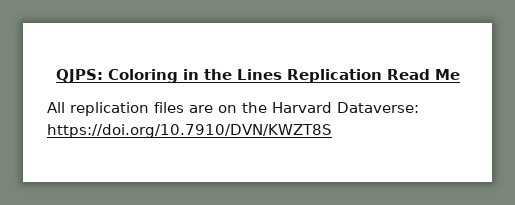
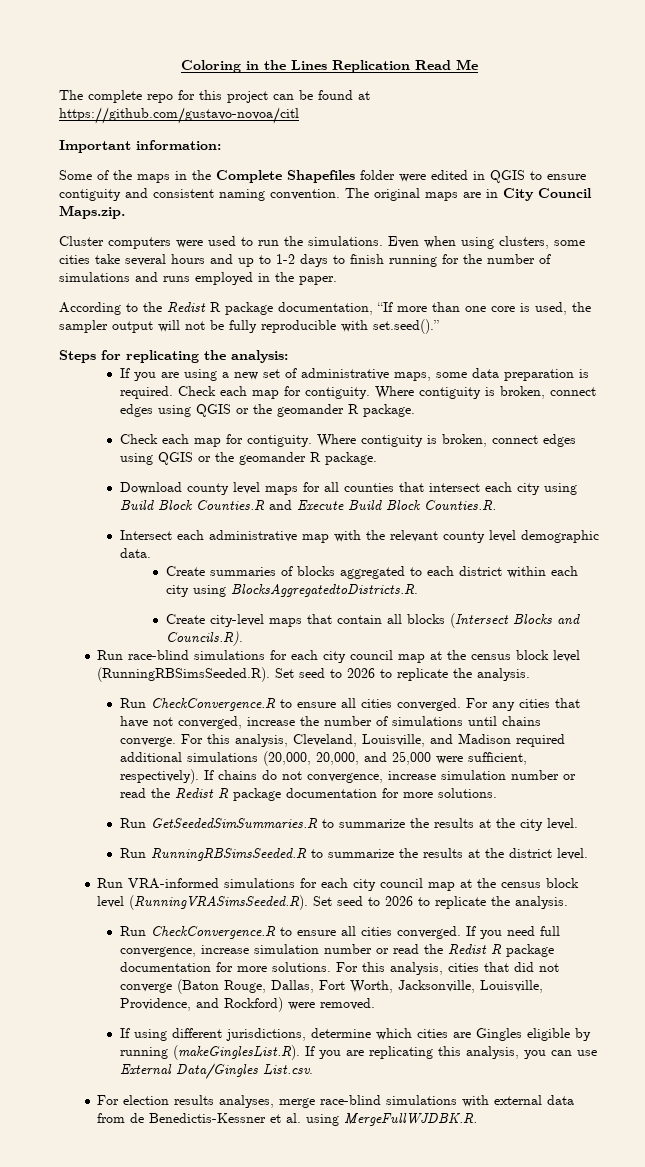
[55,69,103,83] QJPS: -> (181, 66) none
[47,102,419,116] [47,124,332,138] All replication files are on the Harvard Dataverse: https://doi.org/10.7910/DVN/KWZT8S -> [59,90,370,103] [59,107,299,124] [59,140,221,153] [59,170,586,183] [59,188,592,201] [59,205,125,219] [59,236,585,249] [59,254,551,267] [59,272,337,285] [59,302,591,315] [59,319,439,334] [59,350,288,363] [120,368,590,381] [120,386,597,399] [120,404,416,417] [120,434,577,447] [120,452,378,465] [120,482,578,495] [120,500,497,511] [120,530,600,543] [120,548,152,558] [165,566,578,579] [165,584,418,597] [165,613,580,628] [165,631,243,646] [97,650,581,663] [97,667,531,682] [120,698,581,711] [120,716,542,729] [120,733,566,747] [120,751,528,766] [120,769,577,784] [120,788,498,801] [120,818,579,831] [120,848,589,861] [97,878,580,891] [97,895,569,910] [120,926,561,939] [120,944,555,957] [120,962,560,975] [120,979,544,994] [120,997,376,1012] [120,1028,592,1041] [120,1045,598,1060] [120,1063,314,1079] [97,1095,575,1108] [97,1113,478,1126] The complete repo for this project can be found at https://github.com/gustavo-novoa/citl // Important information: // Some of the maps in the Complete Shapefiles folder were edited in QGIS to ensure contiguity and consistent naming convention. The original maps are in City Council Maps.zip. // Cluster computers were used to run the simulations. Even when using clusters, some cities take several hours and up to 1-2 days to finish running for the number of simulations and runs employed in the paper. // According to the Redist R package documentation, “If more than one core is used, the sampler output will not be fully reproducible with set.seed().” // Steps for replicating the analysis: // If you are using a new set of administrative maps, some data preparation is required. Check each map for contiguity. Where contiguity is broken, connect edges using QGIS or the geomander R package. // Check each map for contiguity. Where contiguity is broken, connect edges using QGIS or the geomander R package. // Download county level maps for all counties that intersect each city using Build Block Counties.R and Execute Build Block Counties.R. // Intersect each administrative map with the relevant county level demographic data. // Create summaries of blocks aggregated to each district within each city using BlocksAggregatedtoDistricts.R. // Create city-level maps that contain all blocks (Intersect Blocks and Councils.R). // Run race-blind simulations for each city council map at the census block level (RunningRBSimsSeeded.R). Set seed to 2026 to replicate the analysis. // Run CheckConvergence.R to ensure all cities converged. For any cities that have not converged, increase the number of simulations until chains converge. For this analysis, Cleveland, Louisville, and Madison required additional simulations (20,000, 20,000, and 25,000 were sufficient, respectively). If chains do not convergence, increase simulation number or read the Redist R package documentation for more solutions. // Run GetSeededSimSummaries.R to summarize the results at the city level. // Run RunningRBSimsSeeded.R to summarize the results at the district level. // Run VRA-informed simulations for each city council map at the census block level (RunningVRASimsSeeded.R). Set seed to 2026 to replicate the analysis. // Run CheckConvergence.R to ensure all cities converged. If you need full convergence, increase simulation number or read the Redist R package documentation for more solutions. For this analysis, cities that did not converge (Baton Rouge, Dallas, Fort Worth, Jacksonville, Louisville, Providence, and Rockford) were removed. // If using different jurisdictions, determine which cities are Gingles eligible by running (makeGinglesList.R). If you are replicating this analysis, you can use External Data/Gingles List.csv. // For election results analyses, merge race-blind simulations with external data from de Benedictis-Kessner et al. using MergeFullWJDBK.R.

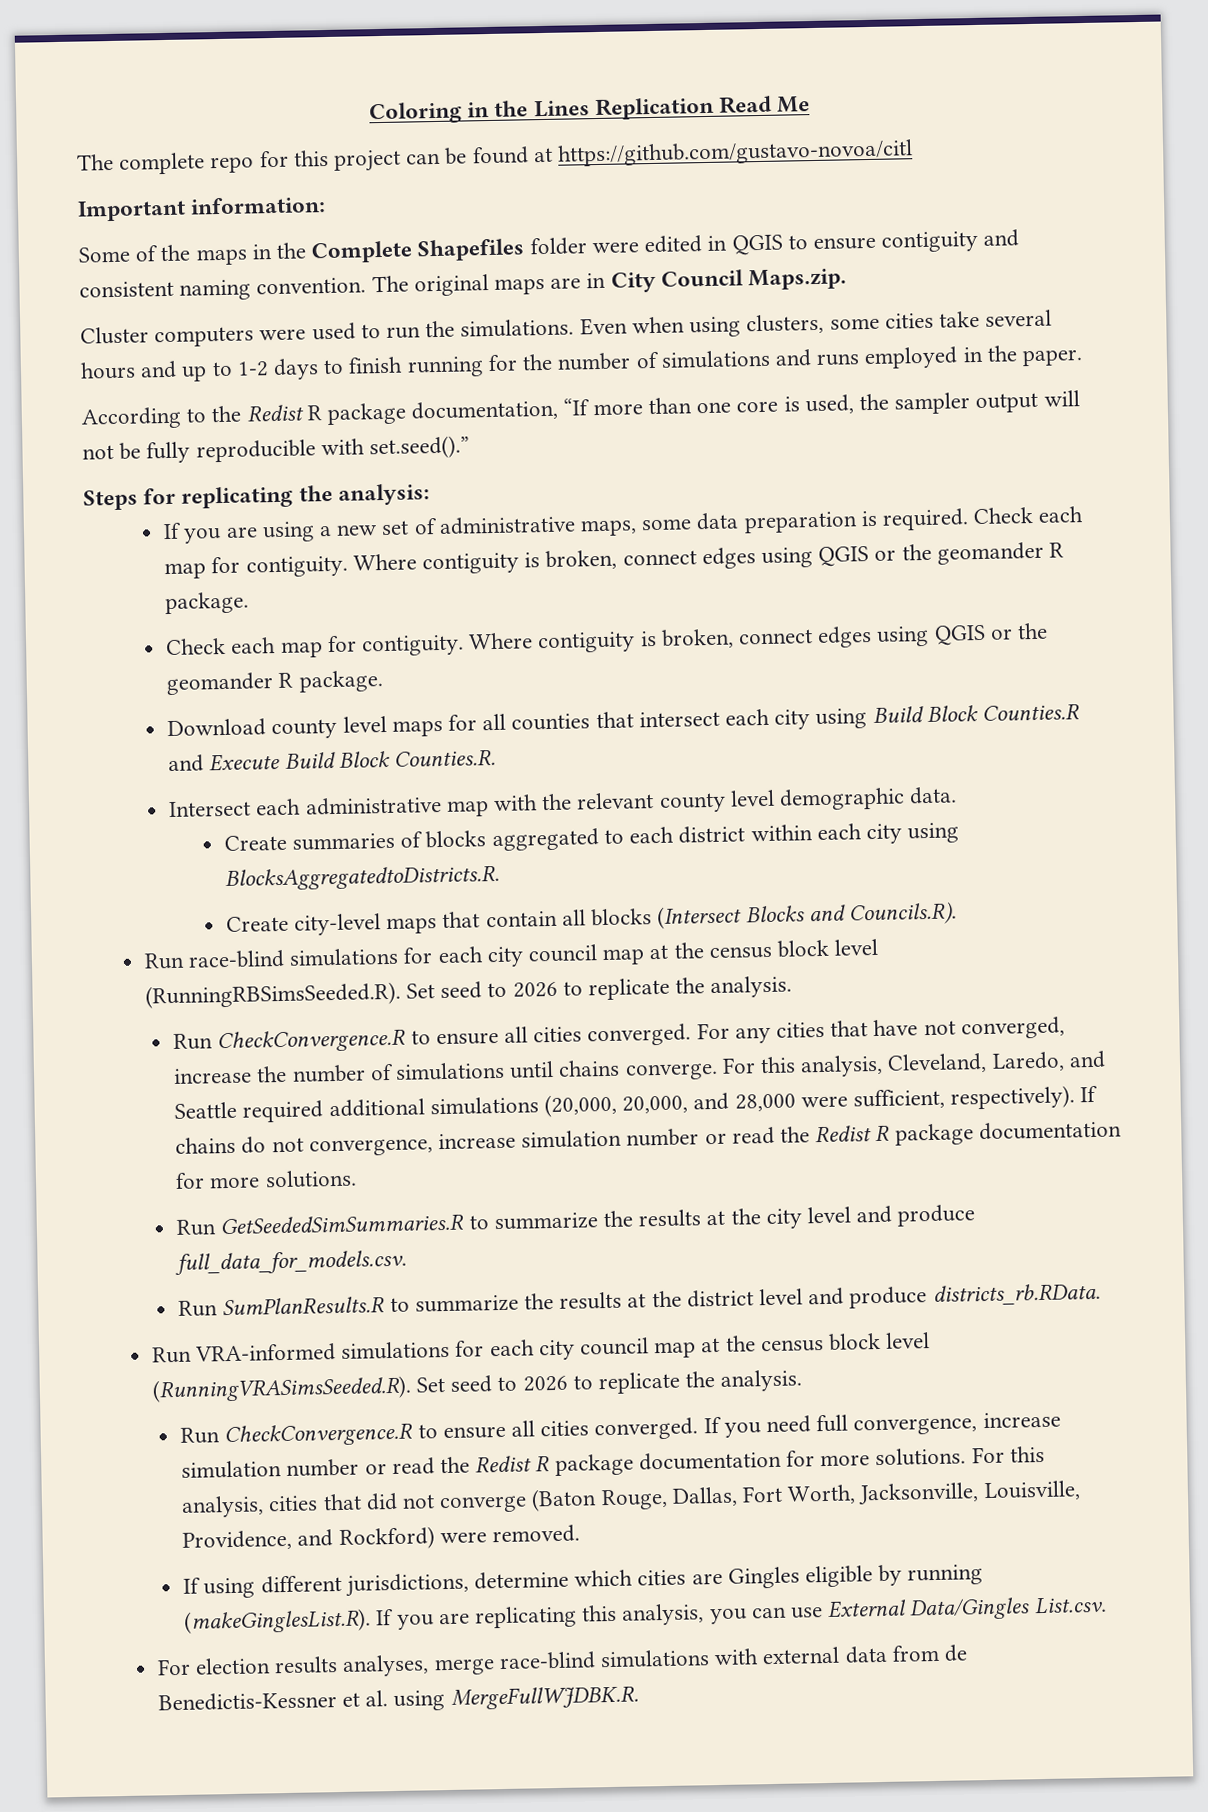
[362,733,512,747] Louisville, and Madison -> [991,1050,1106,1072] [174,1101,238,1119] Laredo, and Seattle
[392,751,432,765] 25,000 -> [734,1093,796,1112] 28,000
[547,818,579,830] [120,848,308,861] level. // Run RunningRBSimsSeeded.R -> [806,1204,976,1227] [175,1249,408,1275] [178,1296,386,1317] level and produce full_data_for_models.csv. // Run SumPlanResults.R
[557,848,589,860] level. -> [758,1282,1101,1309] level and produce districts_rb.RData.

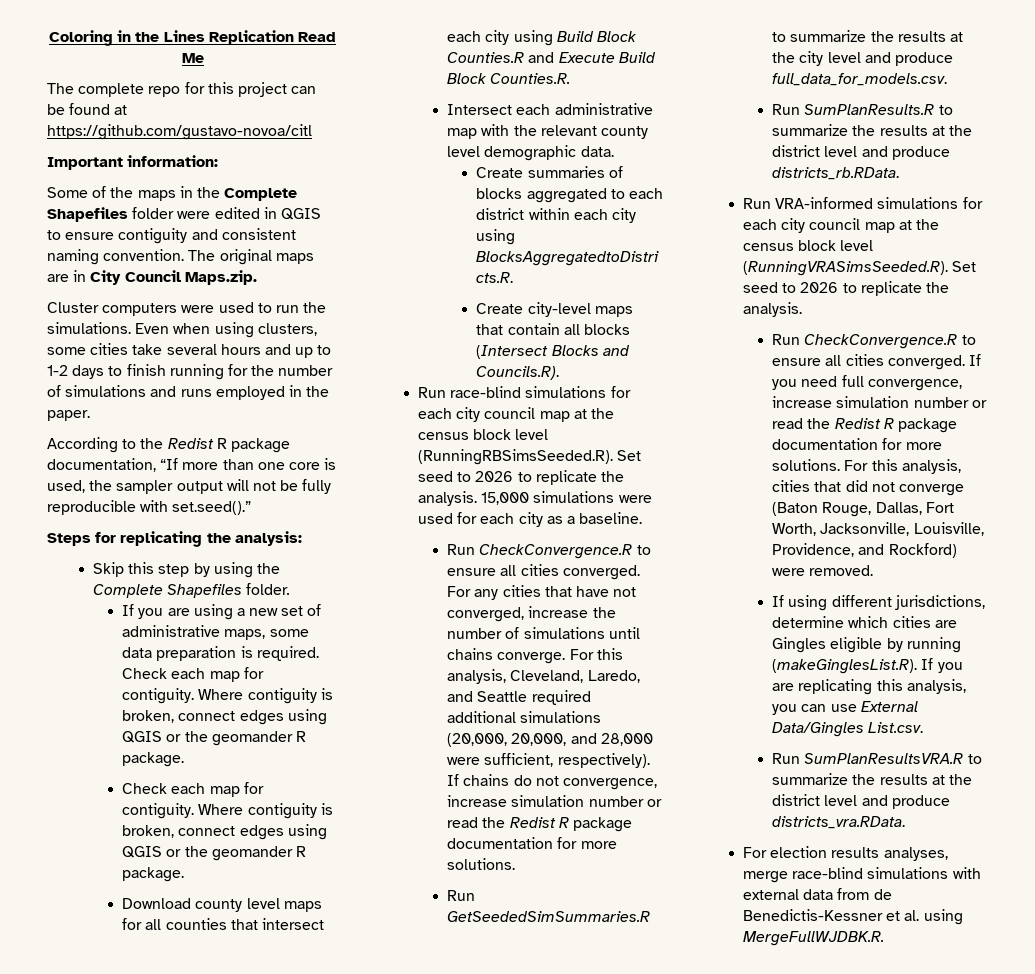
(430, 494) none -> [93,562,281,578] [93,583,291,598] // Skip this step by using the Complete Shapefiles folder.
(793, 987) none -> [481,491,652,505] [418,512,643,527] 15,000 simulations were used for each city as a baseline.
(1107, 1605) none -> [772,753,982,764] [772,773,972,785] [772,794,950,809] [772,816,906,829] // Run SumPlanResultsVRA.R to summarize the results at the district level and produce districts_vra.RData.

